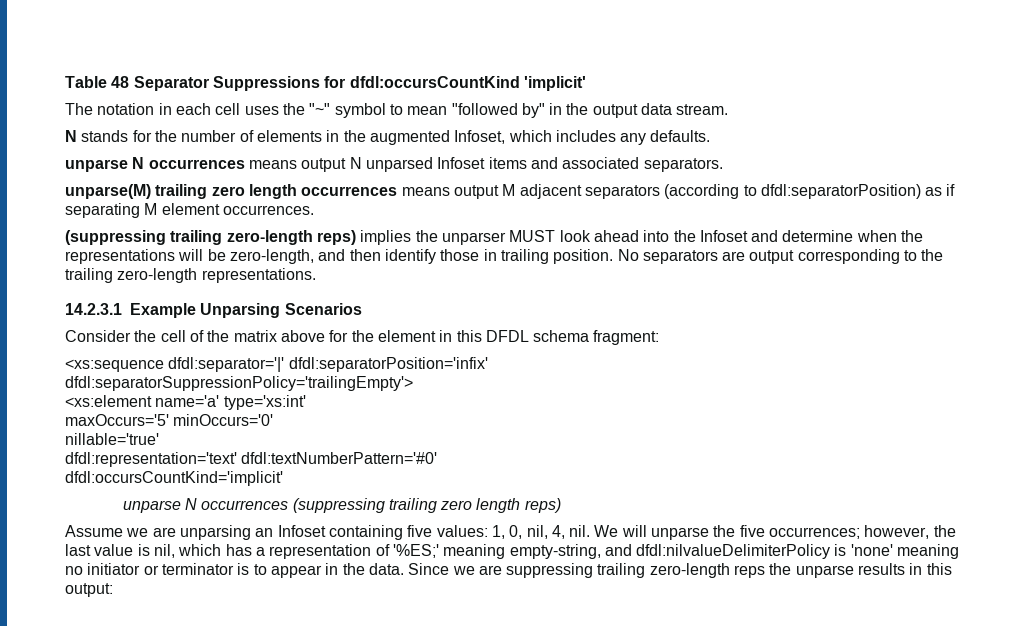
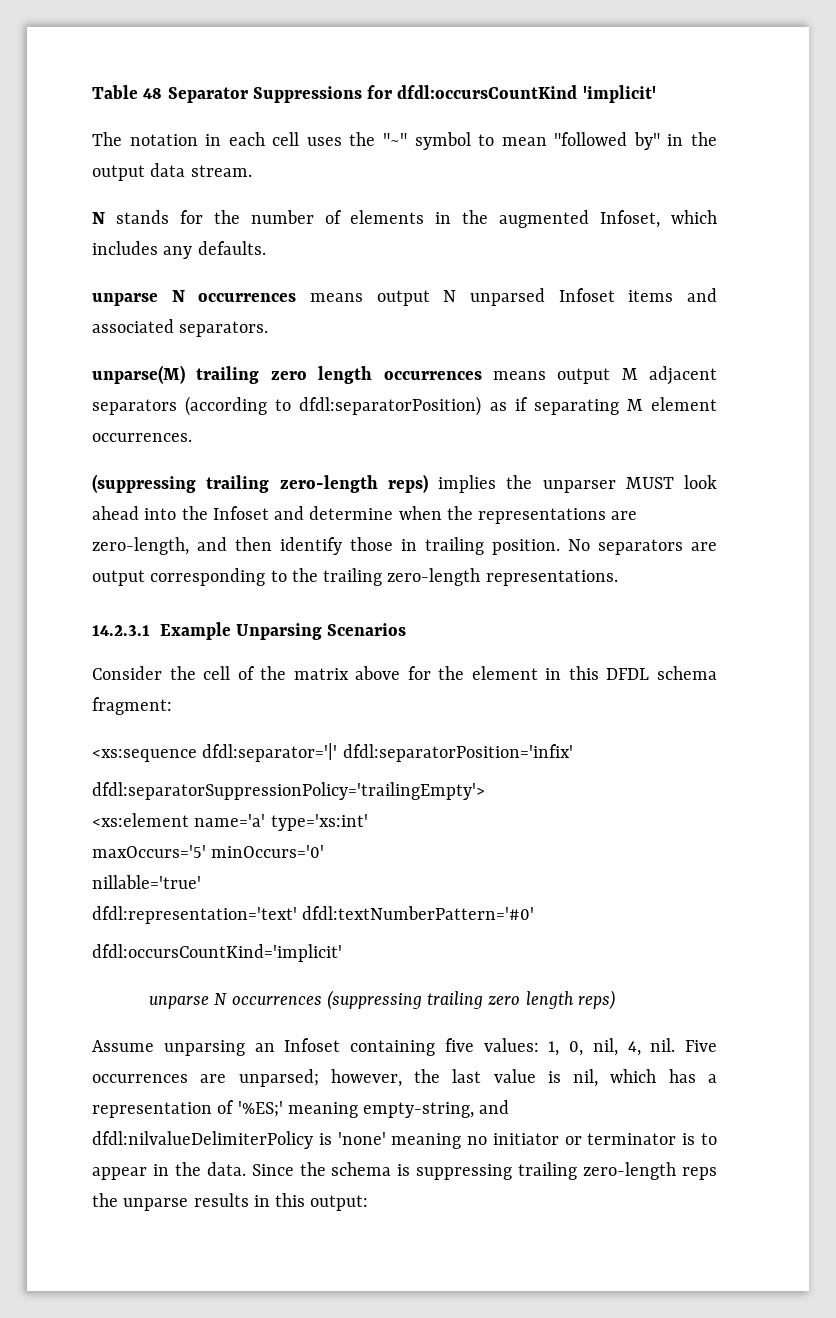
[178,249,226,261] will be -> [611,511,638,520] are
[126,527,176,537] we are -> (154, 1046) none
[594,525,861,540] We will unparse the five occurrences; -> [685,1040,717,1052] [92,1069,319,1087] Five occurrences are unparsed;
[452,565,502,575] we are -> [299,1162,411,1176] the schema is

